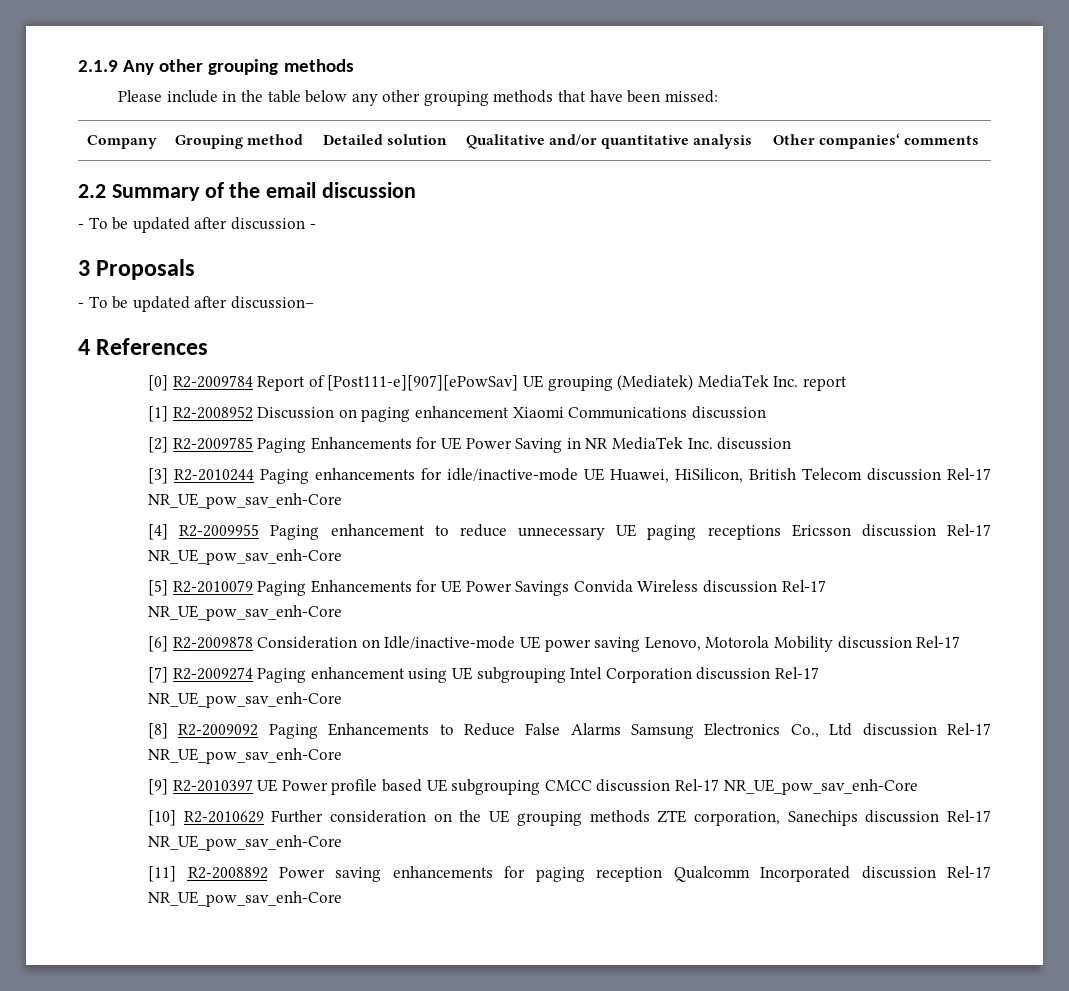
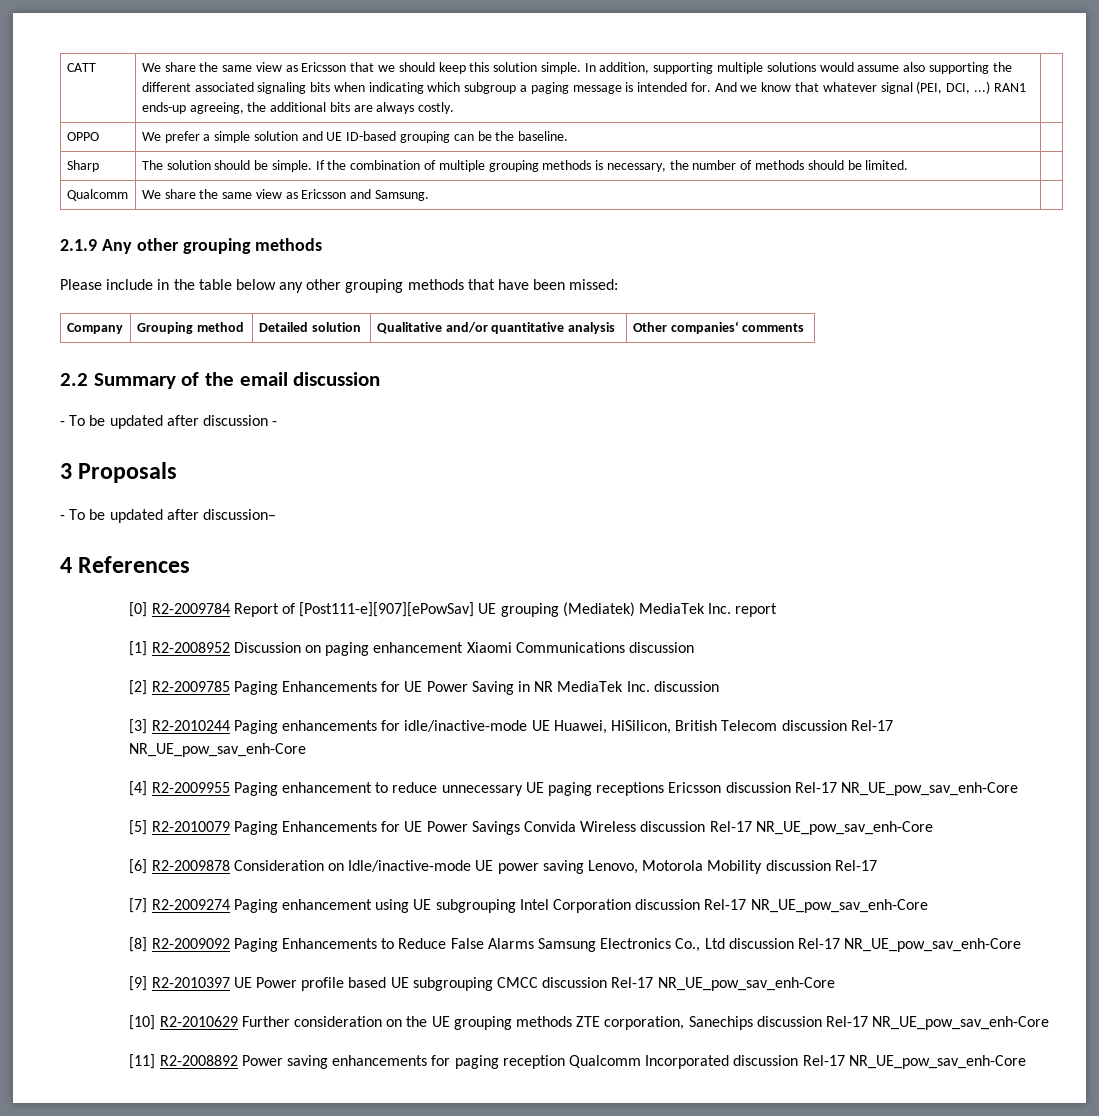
(78, 66) none -> [66,63,96,72] [141,62,1012,74] [141,81,1026,94] [141,102,455,114] [66,132,99,141] [141,131,569,143] [66,160,99,172] [141,160,909,172] [66,189,128,201] [141,189,429,201] CATT | We share the same view as Ericsson that we should keep this solution simple. In addition, supporting multiple solutions would assume also supporting the different associated signaling bits when indicating which subgroup a paging message is intended for. And we know that whatever signal (PEI, DCI, ...) RAN1 ends-up agreeing, the additional bits are always costly. | // OPPO | We prefer a simple solution and UE ID-based grouping can be the baseline. | // Sharp | The solution should be simple. If the combination of multiple grouping methods is necessary, the number of methods should be limited. | // Qualcomm | We share the same view as Ericsson and Samsung. | //

